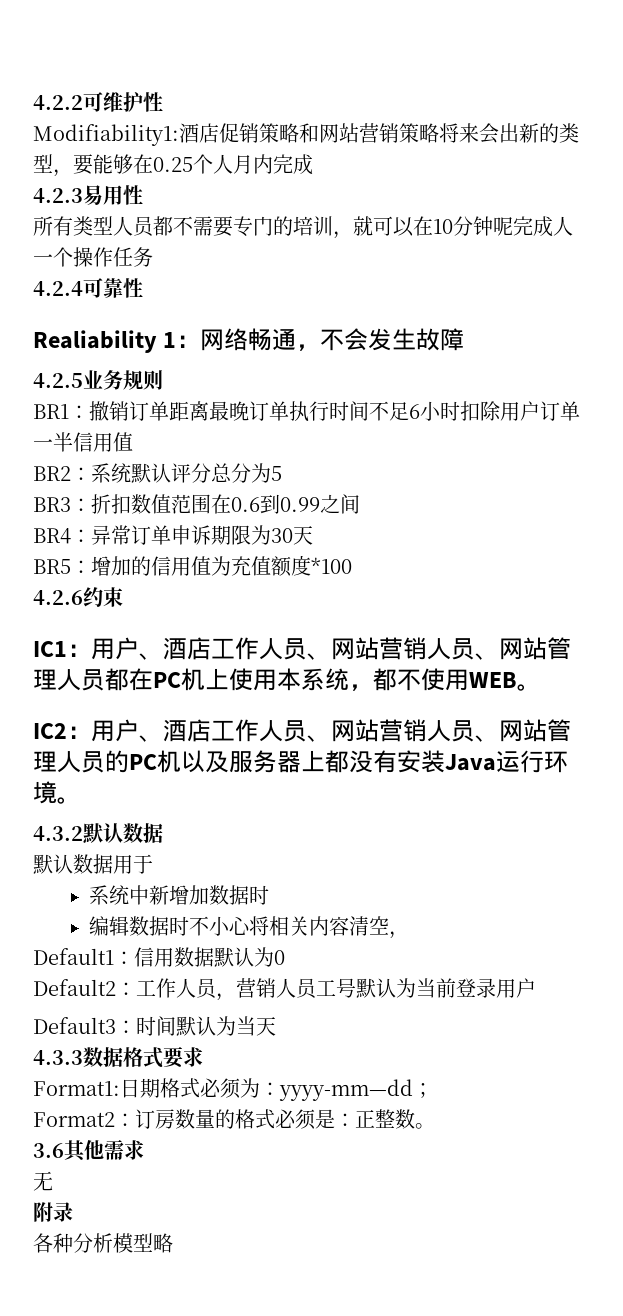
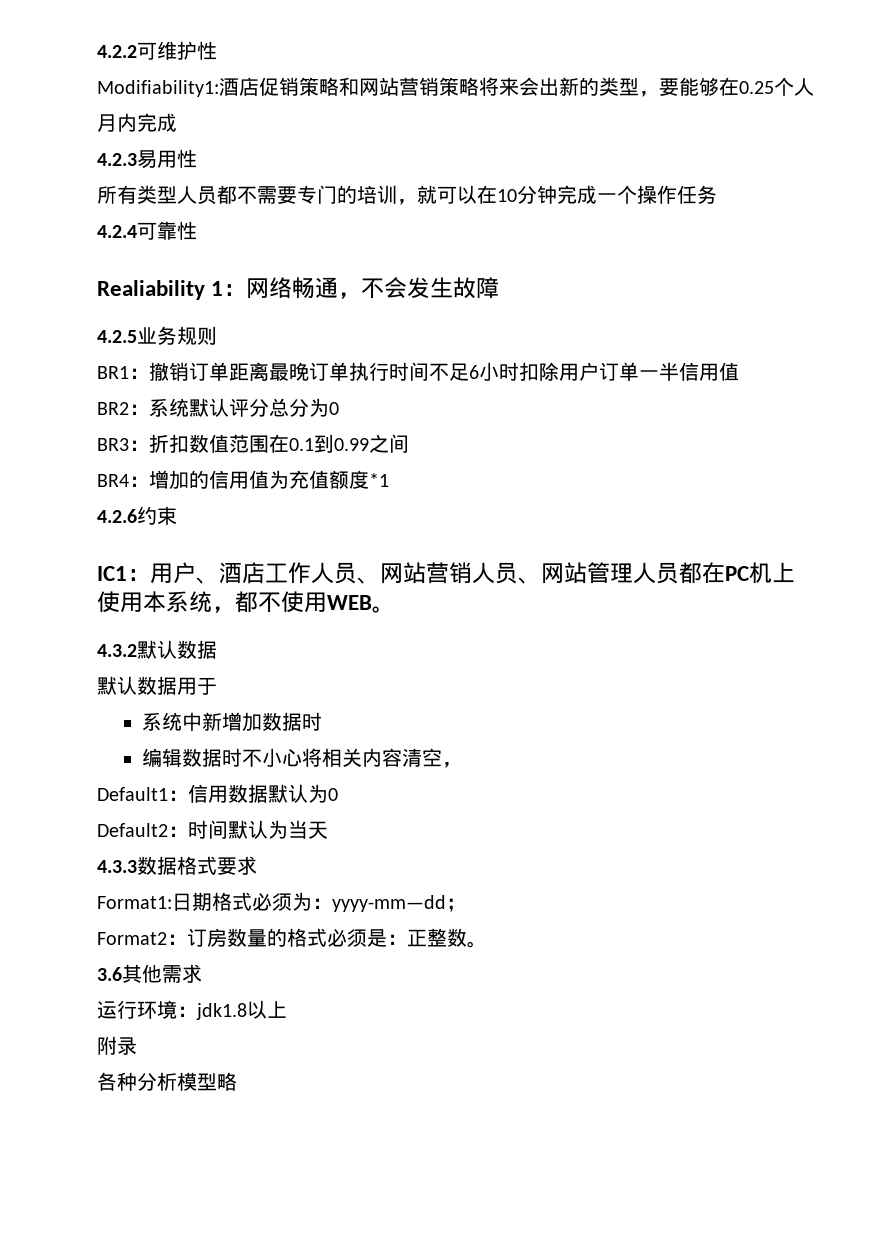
[493,216,573,237] 呢完成人 -> [557,185,597,204] 完成
[271,466,282,481] 5 -> [329,402,339,415] 0
[231,497,260,512] 0.6 -> [289,438,314,451] 0.1
[91,525,313,545] [33,559,91,574] 异常订单申诉期限为30天 // BR5： -> (149, 481) none
[311,557,352,574] *100 -> [369,473,389,487] *1
[33,719,571,742] [33,750,568,773] [33,781,81,804] // IC2：用户、酒店工作人员、网站营销人员、网站管理人员的PC机以及服务器上都没有安装Java运行环境。 -> (395, 609) none
[136,978,536,1001] [33,1017,136,1034] 工作人员，营销人员工号默认为当前登录用户 // Default3： -> (188, 831) none
[33,1171,53,1191] 无 -> [97,1000,287,1020] 运行环境：jdk1.8以上

